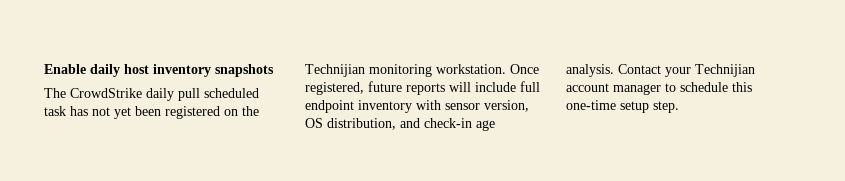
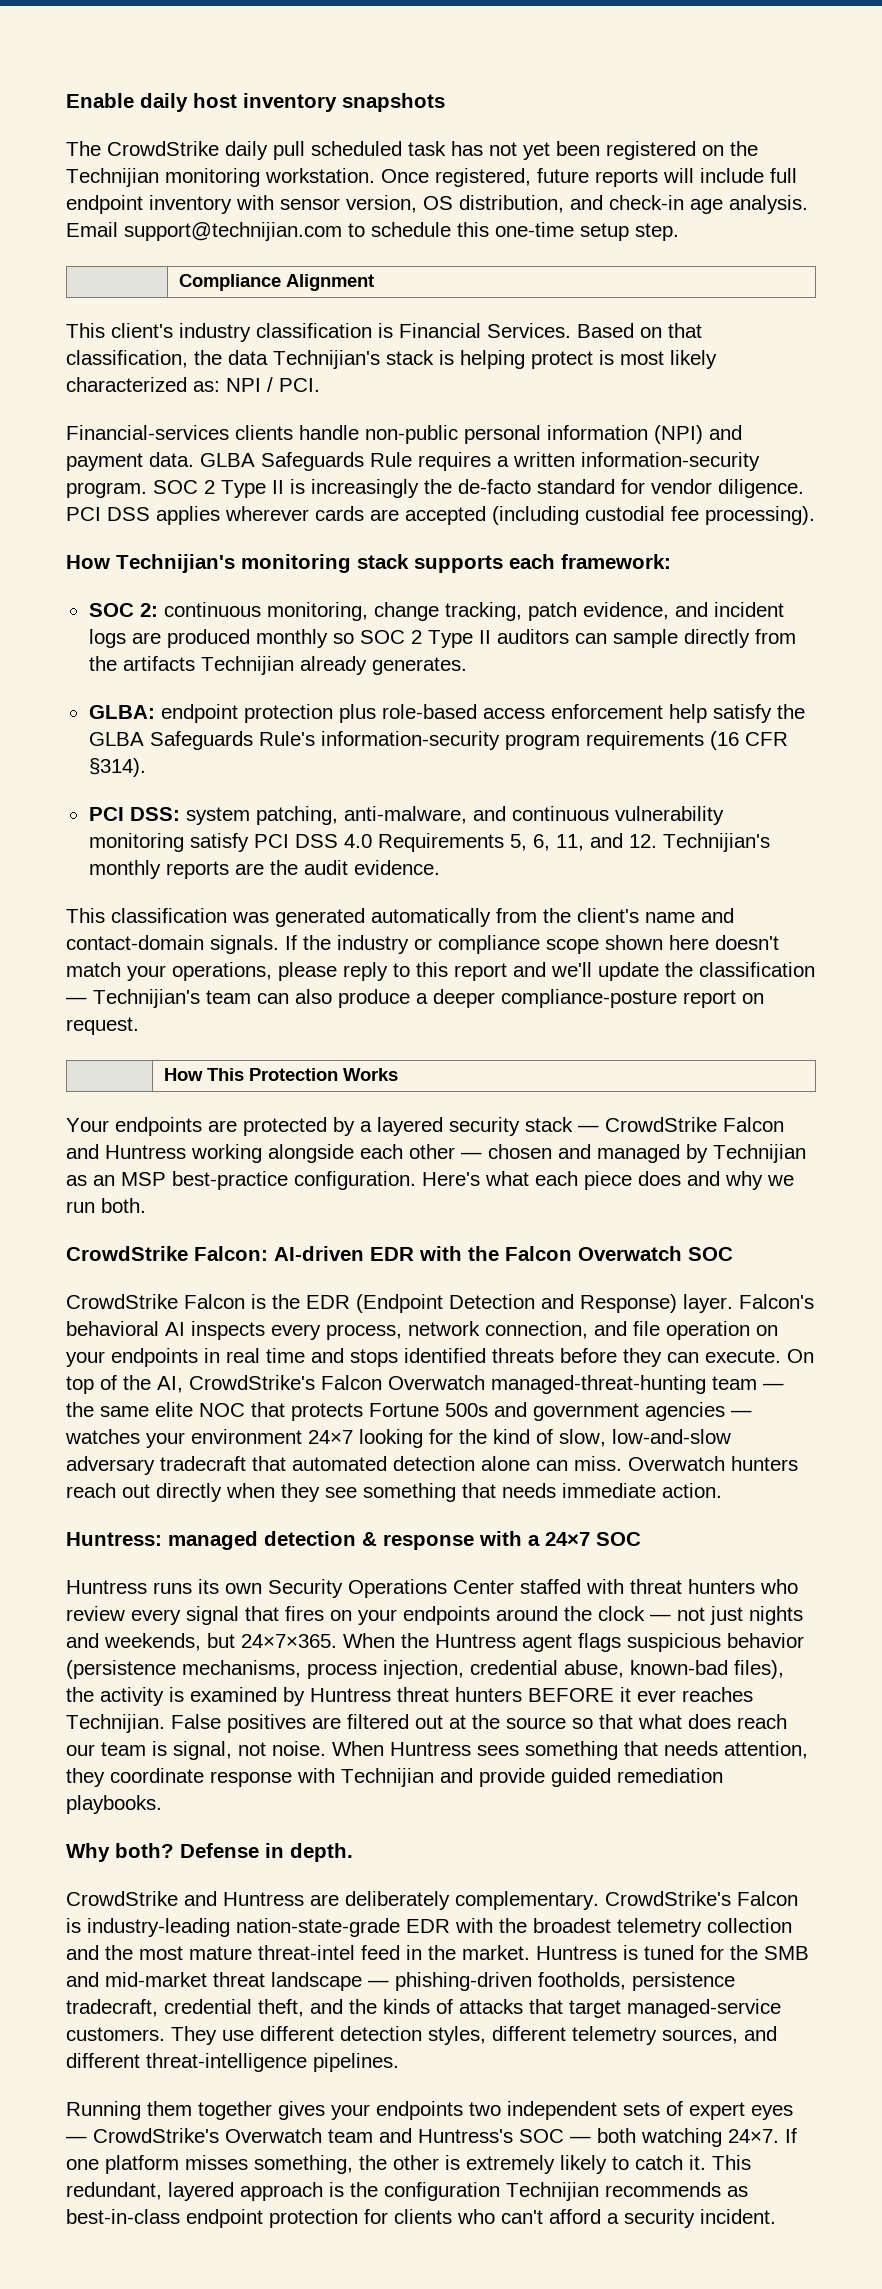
[618,64,755,77] [566,83,661,95] Contact your Technijian account manager -> [66,222,342,241] Email support@technijian.com
(679, 107) none -> [179,274,375,291] [66,323,702,342] [66,350,717,369] [66,377,320,392] [66,425,742,444] [66,452,760,471] [66,479,804,498] [66,506,815,525] [66,554,671,573] [88,602,784,621] [88,629,796,648] [88,656,467,675] [88,704,805,723] [88,731,788,750] [88,758,146,777] [88,806,724,825] [88,833,770,852] [88,860,440,879] [66,908,734,927] [66,935,779,954] [66,962,815,981] [66,989,764,1008] [66,1017,139,1035] [164,1068,399,1081] [66,1117,784,1136] [66,1144,806,1163] [66,1171,794,1190] [66,1198,146,1213] [66,1246,733,1261] [66,1294,814,1313] [66,1321,778,1340] [66,1348,814,1367] [66,1375,784,1394] [66,1402,752,1421] [65,1429,731,1448] [66,1456,798,1475] [66,1483,722,1502] [66,1531,641,1550] [66,1579,798,1598] [66,1606,803,1625] [66,1633,804,1652] [66,1660,784,1679] [66,1687,753,1706] [66,1714,787,1733] [66,1741,808,1760] [66,1768,723,1787] [66,1795,162,1814] [66,1843,353,1862] [66,1891,798,1910] [66,1918,792,1937] [66,1945,809,1960] [66,1972,735,1991] [66,1999,781,2018] [66,2026,777,2045] [66,2053,399,2072] [66,2101,793,2120] [66,2128,797,2147] [66,2155,751,2174] [66,2182,748,2201] [66,2209,776,2228] // | Compliance Alignment // This client's industry classification is Financial Services. Based on that classification, the data Technijian's stack is helping protect is most likely characterized as: NPI / PCI. // Financial-services clients handle non-public personal information (NPI) and payment data. GLBA Safeguards Rule requires a written information-security program. SOC 2 Type II is increasingly the de-facto standard for vendor diligence. PCI DSS applies wherever cards are accepted (including custodial fee processing). // How Technijian's monitoring stack supports each framework: // SOC 2: continuous monitoring, change tracking, patch evidence, and incident logs are produced monthly so SOC 2 Type II auditors can sample directly from the artifacts Technijian already generates. // GLBA: endpoint protection plus role-based access enforcement help satisfy the GLBA Safeguards Rule's information-security program requirements (16 CFR §314). // PCI DSS: system patching, anti-malware, and continuous vulnerability monitoring satisfy PCI DSS 4.0 Requirements 5, 6, 11, and 12. Technijian's monthly reports are the audit evidence. // This classification was generated automatically from the client's name and contact-domain signals. If the industry or compliance scope shown here doesn't match your operations, please reply to this report and we'll update the classification — Technijian's team can also produce a deeper compliance-posture report on request. // | How This Protection Works // Your endpoints are protected by a layered security stack — CrowdStrike Falcon and Huntress working alongside each other — chosen and managed by Technijian as an MSP best-practice configuration. Here's what each piece does and why we run both. // CrowdStrike Falcon: AI-driven EDR with the Falcon Overwatch SOC // CrowdStrike Falcon is the EDR (Endpoint Detection and Response) layer. Falcon's behavioral AI inspects every process, network connection, and file operation on your endpoints in real time and stops identified threats before they can execute. On top of the AI, CrowdStrike's Falcon Overwatch managed-threat-hunting team — the same elite NOC that protects Fortune 500s and government agencies — watches your environment 24×7 looking for the kind of slow, low-and-slow adversary tradecraft that automated detection alone can miss. Overwatch hunters reach out directly when they see something that needs immediate action. // Huntress: managed detection & response with a 24×7 SOC // Huntress runs its own Security Operations Center staffed with threat hunters who review every signal that fires on your endpoints around the clock — not just nights and weekends, but 24×7×365. When the Huntress agent flags suspicious behavior (persistence mechanisms, process injection, credential abuse, known-bad files), the activity is examined by Huntress threat hunters BEFORE it ever reaches Technijian. False positives are filtered out at the source so that what does reach our team is signal, not noise. When Huntress sees something that needs attention, they coordinate response with Technijian and provide guided remediation playbooks. // Why both? Defense in depth. // CrowdStrike and Huntress are deliberately complementary. CrowdStrike's Falcon is industry-leading nation-state-grade EDR with the broadest telemetry collection and the most mature threat-intel feed in the market. Huntress is tuned for the SMB and mid-market threat landscape — phishing-driven footholds, persistence tradecraft, credential theft, and the kinds of attacks that target managed-service customers. They use different detection styles, different telemetry sources, and different threat-intelligence pipelines. // Running them together gives your endpoints two independent sets of expert eyes — CrowdStrike's Overwatch team and Huntress's SOC — both watching 24×7. If one platform misses something, the other is extremely likely to catch it. This redundant, layered approach is the configuration Technijian recommends as best-in-class endpoint protection for clients who can't afford a security incident.

